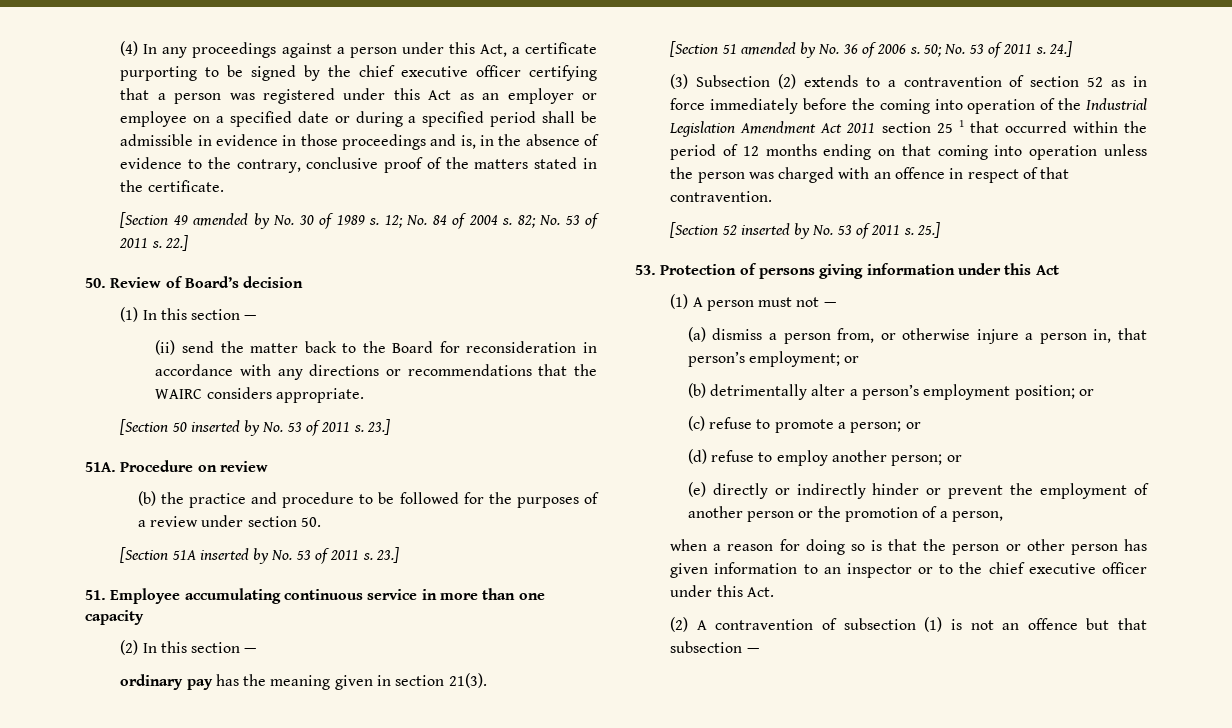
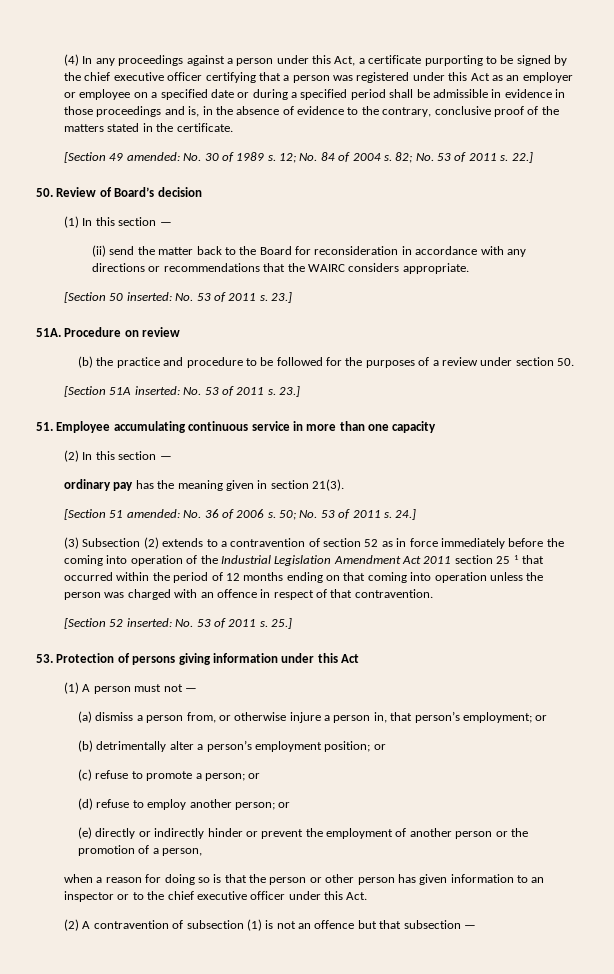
[193,213,270,229] amended by -> [126,152,180,161] amended:
[190,420,261,436] inserted by -> [126,292,172,301] inserted:
[199,548,270,564] inserted by -> [134,386,180,395] inserted:
[740,42,817,58] amended by -> [126,509,180,518] amended:
[740,223,811,239] inserted by -> [126,618,172,627] inserted:

